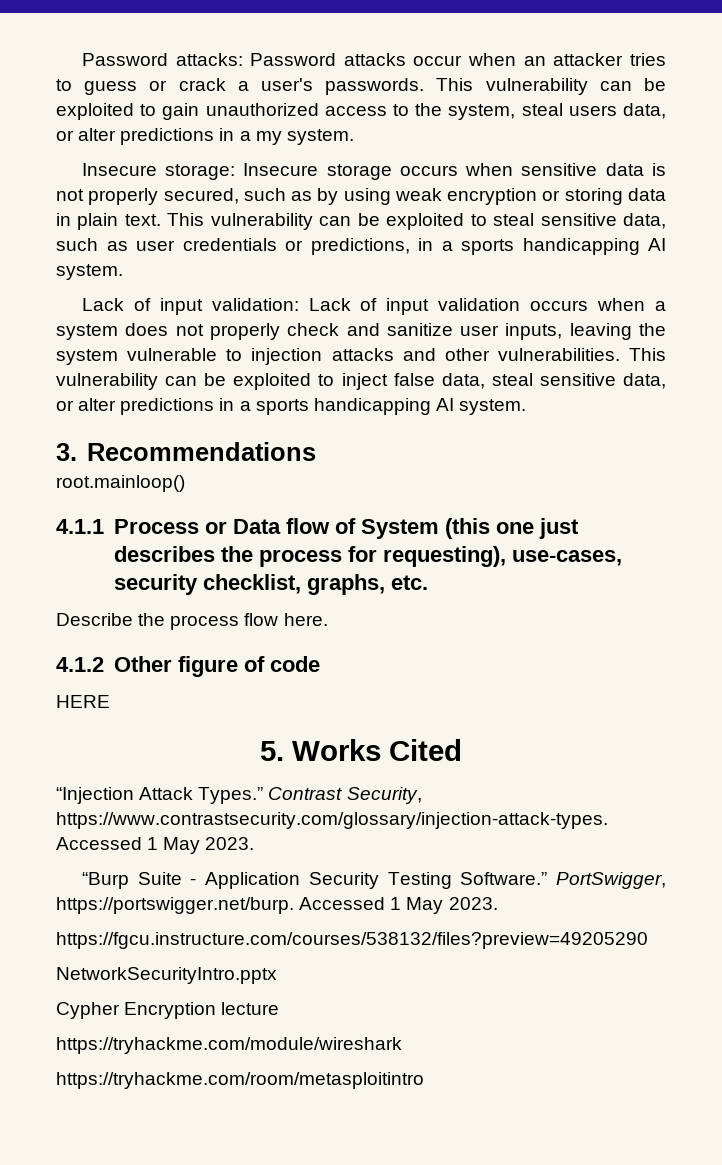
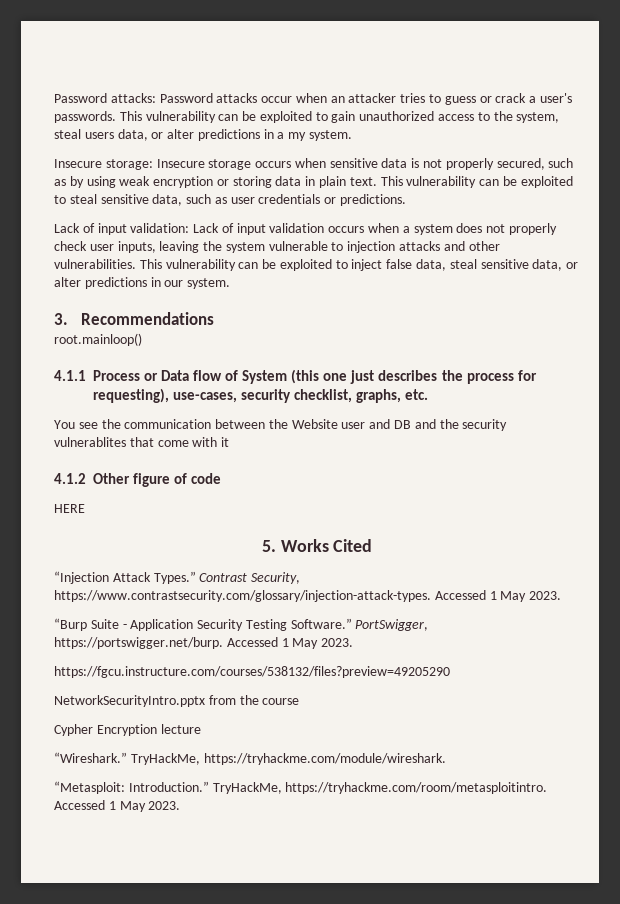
[310,238,666,255] [56,264,123,280] predictions, in a sports handicapping AI system. -> [340,194,407,206] predictions.
[346,323,453,336] and sanitize -> (87, 246) none
[239,398,454,415] a sports handicapping AI -> [164,280,184,287] our
[56,613,328,630] Describe the process flow here. -> [54,419,508,431] [54,437,230,447] You see the communication between the Website user and DB and the security vulnerablites that come with it
(277, 975) none -> [208,695,300,705] from the course
[56,1037,402,1054] [56,1072,424,1089] https://tryhackme.com/module/wireshark // https://tryhackme.com/room/metasploitintro -> [54,752,446,765] [54,781,548,794] [54,800,181,812] “Wireshark.” TryHackMe, https://tryhackme.com/module/wireshark. // “Metasploit: Introduction.” TryHackMe, https://tryhackme.com/room/metasploitintro. Accessed 1 May 2023.

